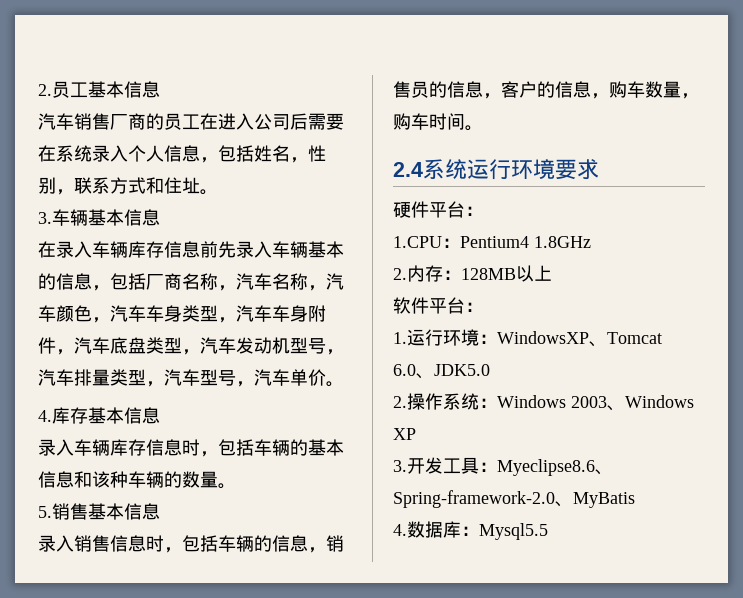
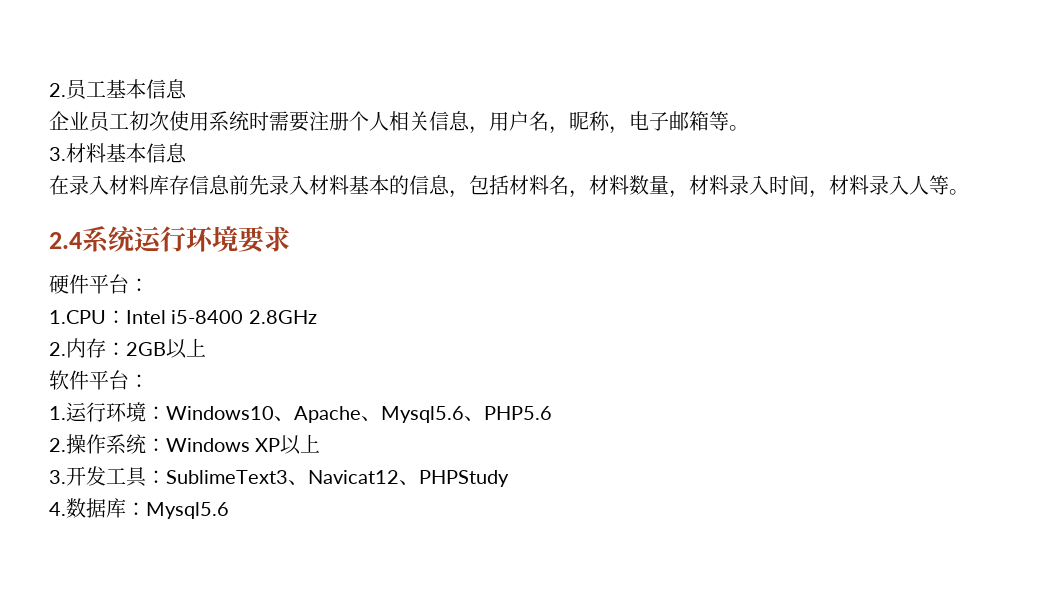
[38,113,344,130] [38,145,326,163] [38,177,200,195] 汽车销售厂商的员工在进入公司后需要在系统录入个人信息，包括姓名，性别，联系方式和住址 -> [49,111,729,134] 企业员工初次使用系统时需要注册个人相关信息，用户名，昵称，电子邮箱等
[52,209,88,226] 车辆 -> [66,143,106,163] 材料
[92,241,128,258] 车辆 -> [109,175,149,195] 材料
[272,241,308,258] 车辆 -> [309,175,349,195] 材料
[146,273,344,291] [38,305,326,323] [38,337,344,355] [38,369,344,387] [38,407,160,424] [38,439,344,457] [38,471,236,489] [38,503,160,520] [38,535,344,553] [393,81,699,99] [393,113,465,130] 厂商名称，汽车名称，汽车颜色，汽车车身类型，汽车车身附件，汽车底盘类型，汽车发动机型号，汽车排量类型，汽车型号，汽车单价。 // 4.库存基本信息 // 录入车辆库存信息时，包括车辆的基本信息和该种车辆的数量。 // 5.销售基本信息 // 录入销售信息时，包括车辆的信息，销售员的信息，客户的信息，购车数量，购车时间 -> [509,175,949,198] 材料名，材料数量，材料录入时间，材料录入人等
[460,236,591,248] Pentium4 1.8GHz -> [126,310,317,324] Intel i5-8400 2.8GHz
[461,268,516,280] 128MB -> [126,342,166,356] 2GB
[497,331,662,347] [393,364,490,379] WindowsXP、Tomcat 6.0、JDK5.0 -> [166,406,552,423] Windows10、Apache、Mysql5.6、PHP5.6
[571,395,694,411] 2003、Windows -> (250, 445) none
(416, 434) none -> [280,434,321,455] 以上
[497,459,613,476] [393,490,635,508] Myeclipse8.6、Spring-framework-2.0、MyBatis -> [166,470,509,487] SublimeText3、Navicat12、PHPStudy
[479,523,548,540] Mysql5.5 -> [146,502,229,519] Mysql5.6

